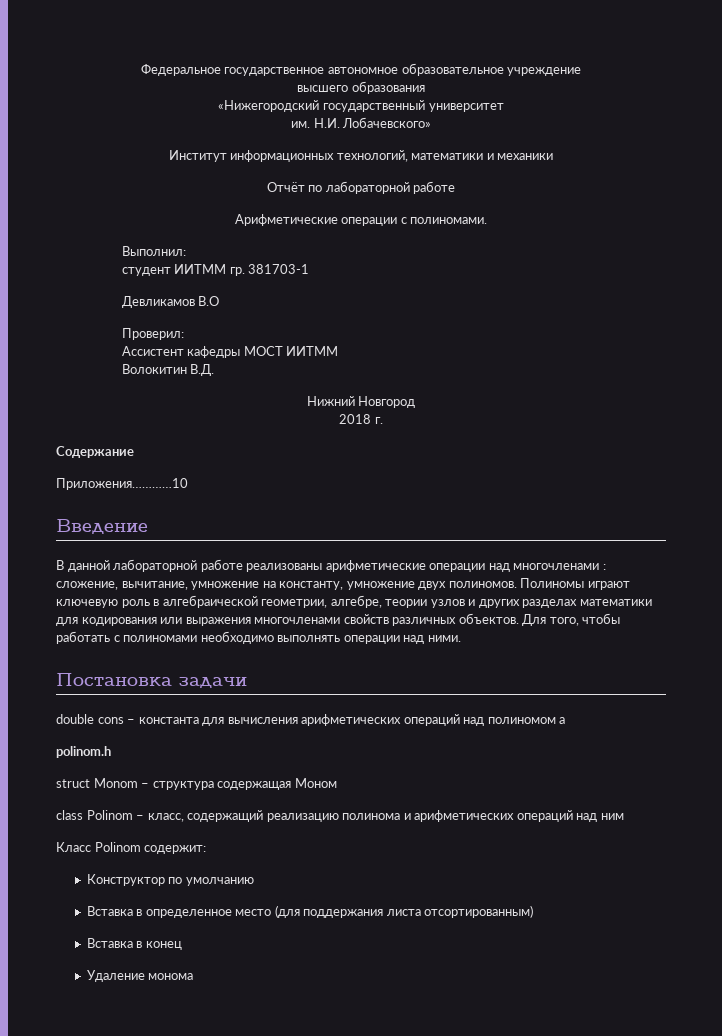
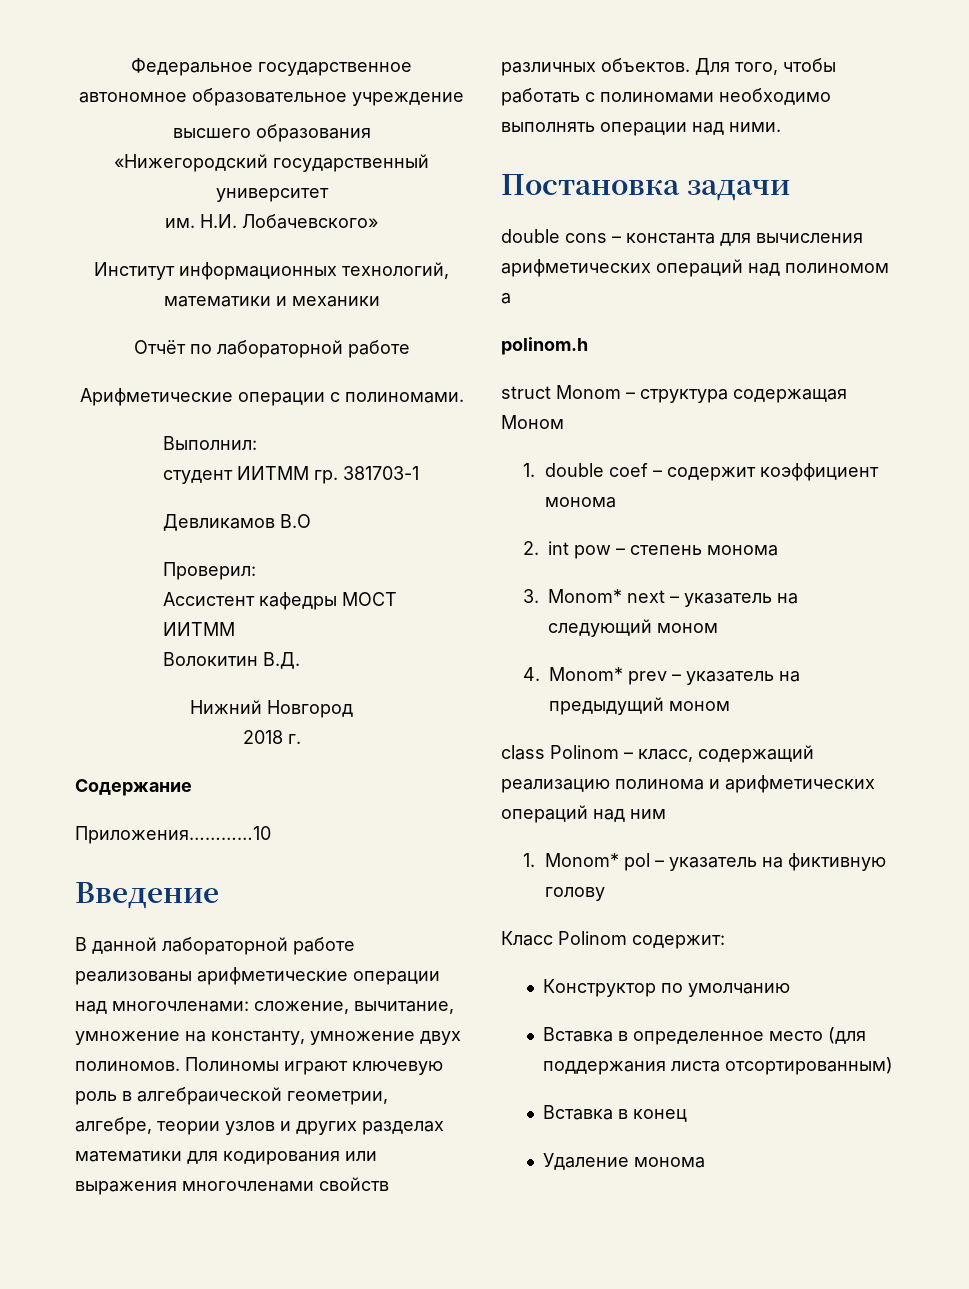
[513,563,606,570] многочленами : -> [112,1001,249,1012] многочленами:
(337, 783) none -> [523,463,880,481] [545,497,617,508] [523,541,779,559] [523,589,799,607] [548,619,719,637] [523,667,801,685] [549,697,731,715] // 1. double coef – содержит коэффициент монома // 2. int pow – степень монома // 3. Monom* next – указатель на следующий моном // 4. Monom* prev – указатель на предыдущий моном
(624, 816) none -> [523,853,887,871] [545,887,606,901] // 1. Monom* pol – указатель на фиктивную голову

